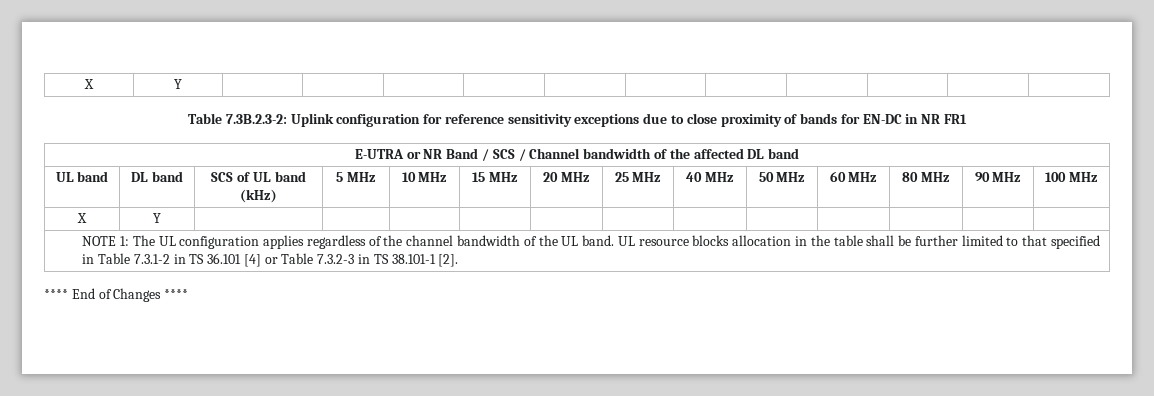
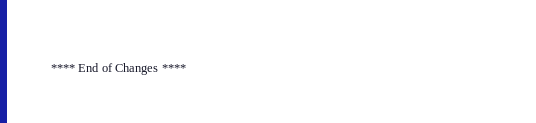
[84,79,94,89] [174,79,182,89] [187,113,968,127] [354,148,800,161] [55,171,109,182] [131,171,183,182] [211,171,306,182] [240,189,277,203] [336,172,376,182] [401,172,448,182] [472,172,518,182] [543,172,590,182] [614,172,662,182] [686,172,734,182] [758,172,806,182] [829,171,878,182] [902,172,950,182] [974,172,1022,182] [1045,172,1098,182] [77,213,87,223] [153,213,161,223] [82,235,1101,249] [82,253,459,267] X | Y | | | | | | | | | | | // Table 7.3B.2.3-2: Uplink configuration for reference sensitivity exceptions due to close proximity of bands for EN-DC in NR FR1 // E-UTRA or NR Band / SCS / Channel bandwidth of the affected DL band // UL band | DL band | SCS of UL band (kHz) | 5 MHz | 10 MHz | 15 MHz | 20 MHz | 25 MHz | 40 MHz | 50 MHz | 60 MHz | 80 MHz | 90 MHz | 100 MHz // X | Y | | | | | | | | | | | | // NOTE 1: The UL configuration applies regardless of the channel bandwidth of the UL band. UL resource blocks allocation in the table shall be further limited to that specified in Table 7.3.1-2 in TS 36.101 [4] or Table 7.3.2-3 in TS 38.101-1 [2]. // -> (51, 68) none

